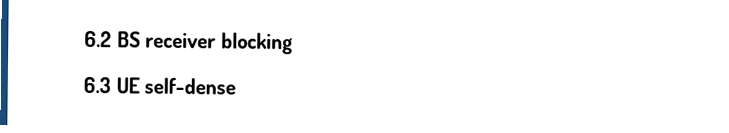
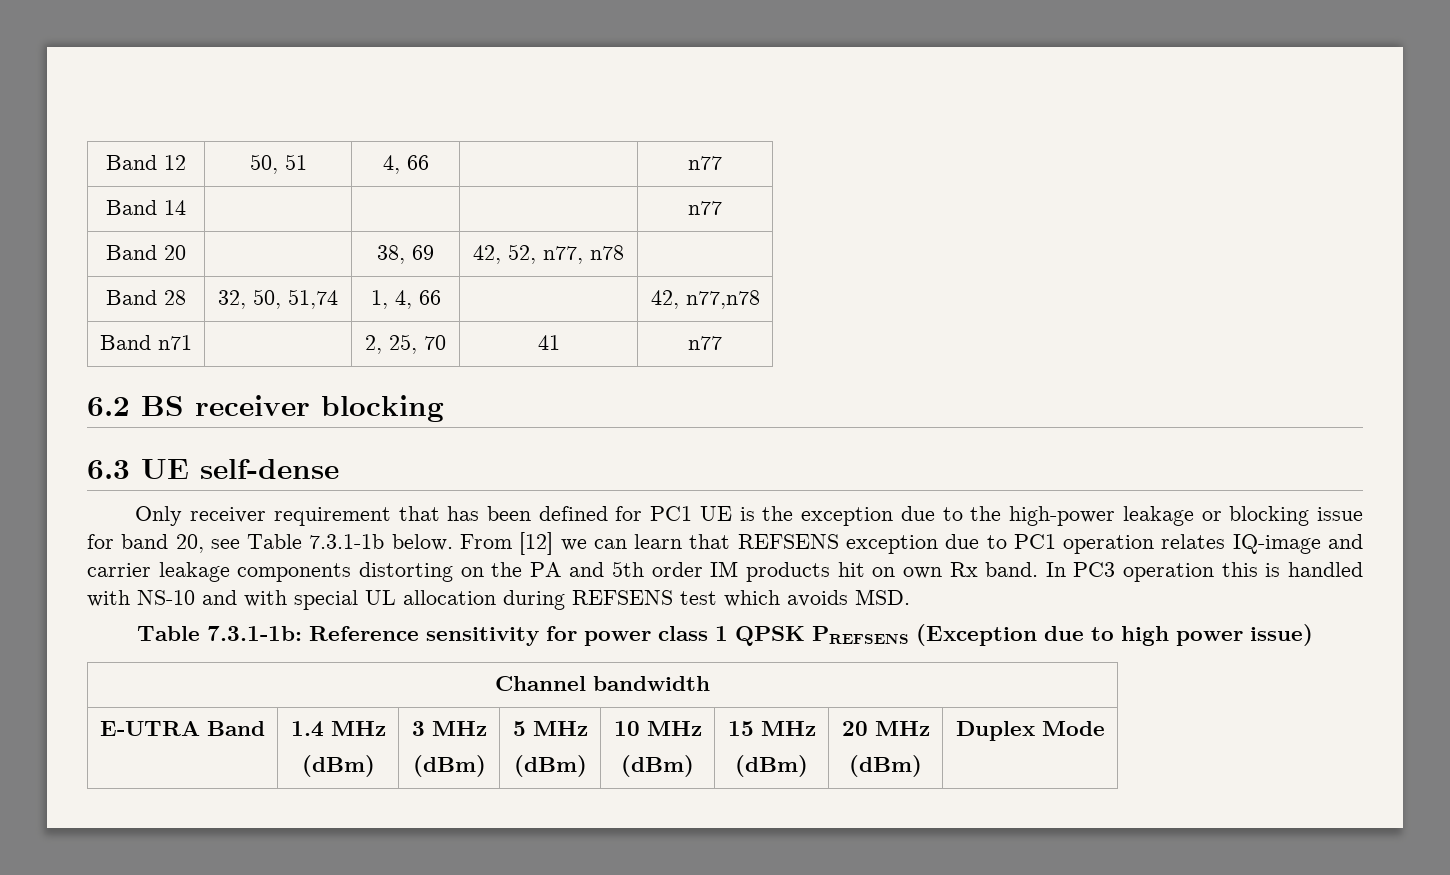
(84, 39) none -> [106,155,186,170] [249,154,307,174] [382,155,429,174] [688,156,722,170] [106,200,186,215] [688,201,722,215] [106,245,186,260] [377,245,434,264] [473,244,624,264] [106,290,186,305] [218,289,338,309] [370,290,441,309] [650,290,760,309] [100,335,192,350] [365,334,446,354] [537,335,560,350] [688,336,722,350] Band 12 | 50, 51 | 4, 66 | | n77 // Band 14 | | | | n77 // Band 20 | | 38, 69 | 42, 52, n77, n78 | // Band 28 | 32, 50, 51,74 | 1, 4, 66 | | 42, n77,n78 // Band n71 | | 2, 25, 70 | 41 | n77 //
(237, 86) none -> [135,506,1364,526] [87,532,1364,555] [87,561,1364,582] [87,589,910,610] [137,624,1313,646] [495,676,710,691] [100,721,265,736] [290,721,386,737] [301,755,375,777] [411,721,487,736] [412,755,486,777] [512,721,588,736] [513,755,587,777] [613,721,702,736] [621,755,694,777] [727,721,816,736] [735,755,808,777] [841,721,930,736] [849,755,922,777] [955,721,1105,741] // Only receiver requirement that has been defined for PC1 UE is the exception due to the high-power leakage or blocking issue for band 20, see Table 7.3.1-1b below. From [12] we can learn that REFSENS exception due to PC1 operation relates IQ-image and carrier leakage components distorting on the PA and 5th order IM products hit on own Rx band. In PC3 operation this is handled with NS-10 and with special UL allocation during REFSENS test which avoids MSD. // Table 7.3.1-1b: Reference sensitivity for power class 1 QPSK PREFSENS (Exception due to high power issue) // Channel bandwidth // E-UTRA Band | 1.4 MHz // (dBm) | 3 MHz // (dBm) | 5 MHz // (dBm) | 10 MHz // (dBm) | 15 MHz // (dBm) | 20 MHz // (dBm) | Duplex Mode

